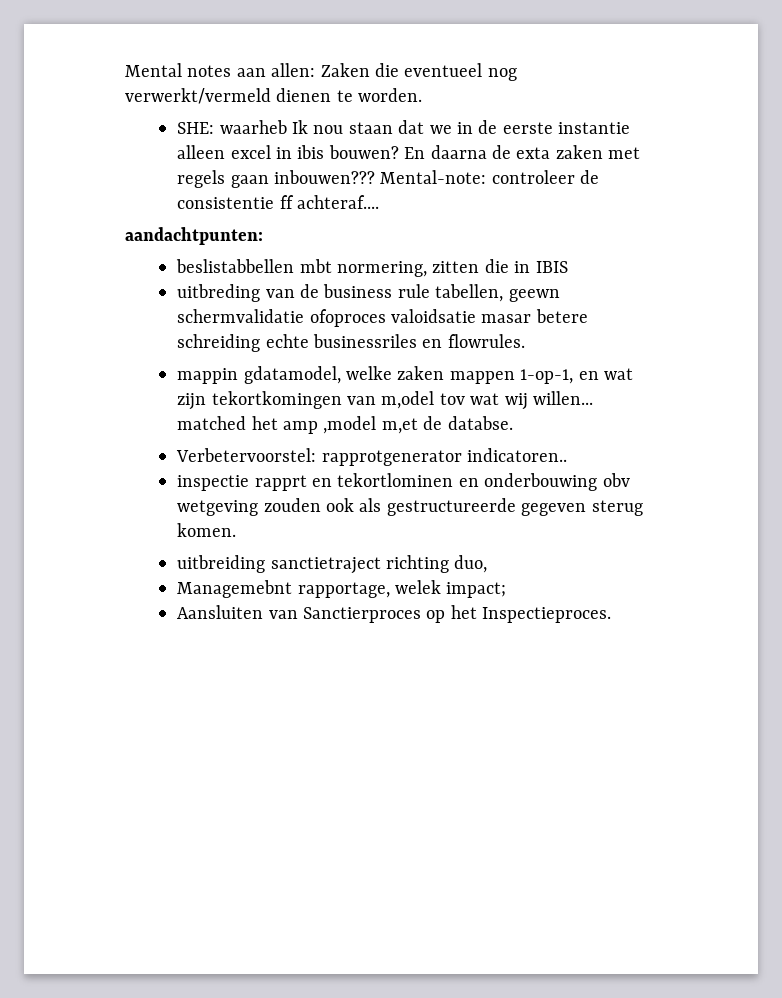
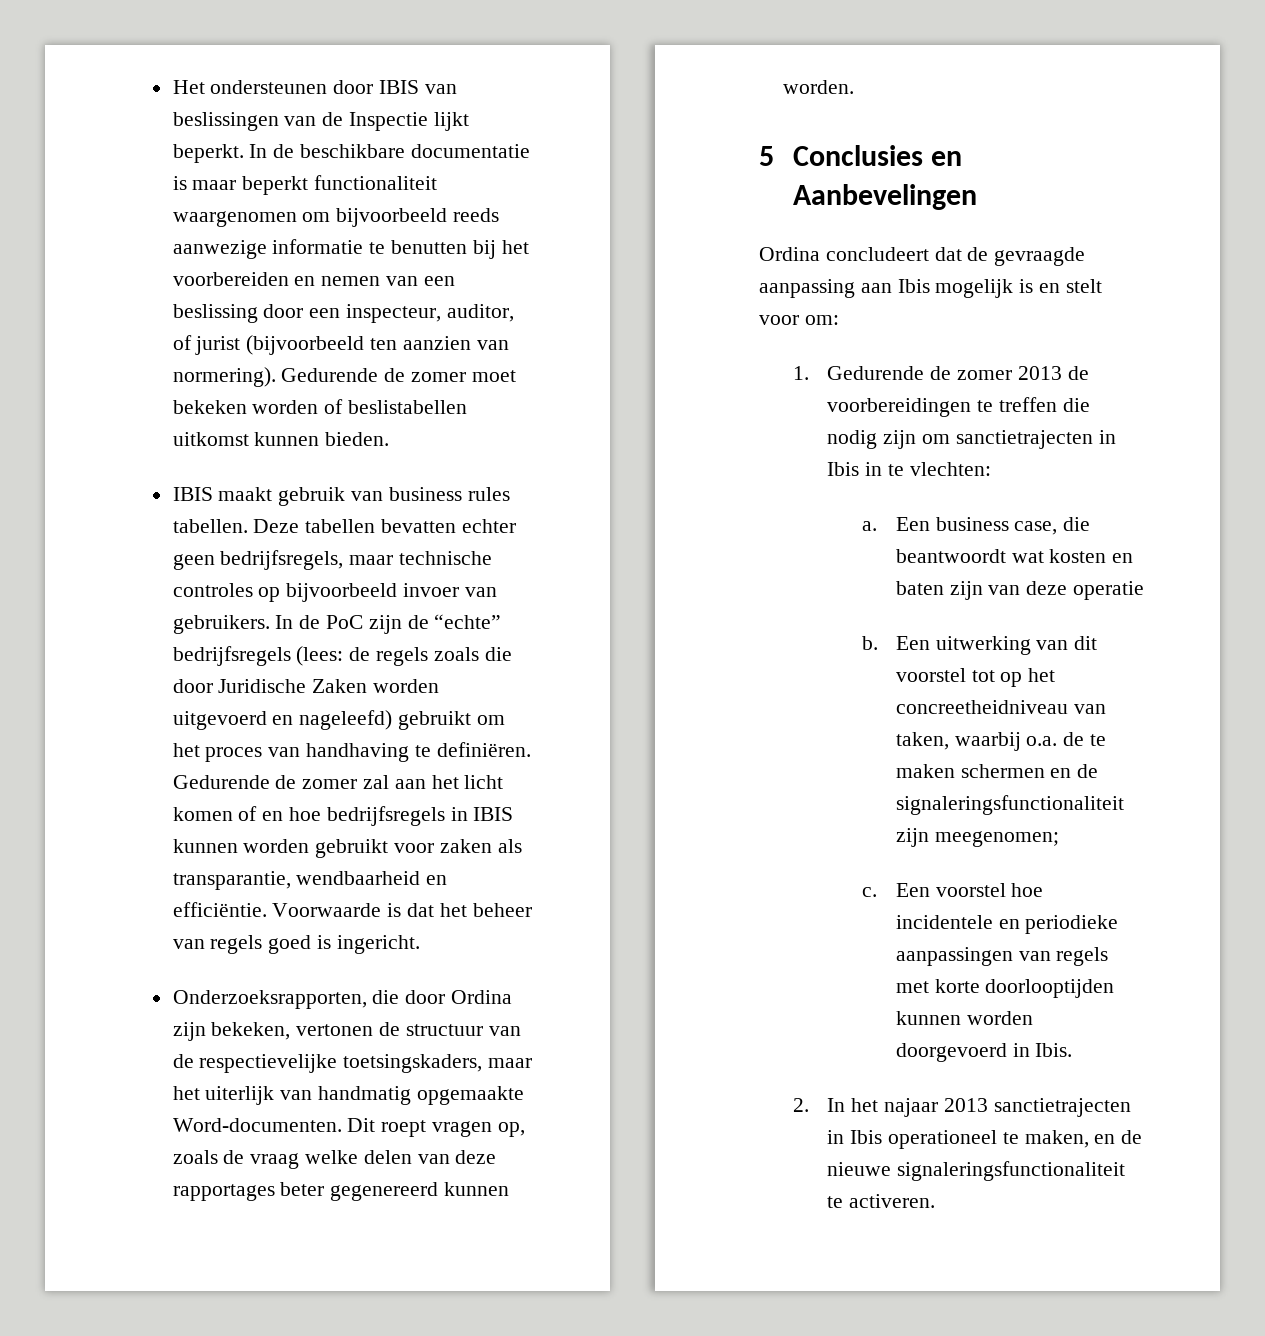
[125,63,517,81] [125,88,423,104] [177,120,631,134] [177,145,641,159] [177,170,600,188] [177,195,379,209] [125,227,263,245] [176,259,568,277] [177,284,560,302] [177,309,588,327] [177,334,525,352] [177,366,633,384] [177,391,593,410] [177,416,513,434] [176,448,567,466] [177,473,630,491] [177,498,643,516] [177,523,237,537] [177,555,488,574] [177,580,507,598] [177,605,612,623] Mental notes aan allen: Zaken die eventueel nog verwerkt/vermeld dienen te worden. // SHE: waarheb Ik nou staan dat we in de eerste instantie alleen excel in ibis bouwen? En daarna de exta zaken met regels gaan inbouwen??? Mental-note: controleer de consistentie ff achteraf.... // aandachtpunten: // beslistabbellen mbt normering, zitten die in IBIS // uitbreding van de business rule tabellen, geewn schermvalidatie ofoproces valoidsatie masar betere schreiding echte businessriles en flowrules. // mappin gdatamodel, welke zaken mappen 1-op-1, en wat zijn tekortkomingen van m,odel tov wat wij willen... matched het amp ,model m,et de databse. // Verbetervoorstel: rapprotgenerator indicatoren.. // inspectie rapprt en tekortlominen en onderbouwing obv wetgeving zouden ook als gestructureerde gegeven sterug komen. // uitbreiding sanctietraject richting duo, // Managemebnt rapportage, welek impact; // Aansluiten van Sanctierproces op het Inspectieproces. -> [172,80,457,94] [172,112,469,131] [172,144,530,163] [172,175,438,195] [172,208,500,227] [172,239,529,259] [172,272,455,286] [172,304,514,323] [172,335,509,355] [172,367,516,387] [172,399,468,414] [172,432,390,446] [172,487,510,506] [172,519,516,533] [172,550,493,570] [172,583,497,602] [172,614,502,634] [172,646,512,666] [172,679,440,693] [172,710,505,730] [172,742,531,762] [172,775,504,789] [172,806,514,826] [172,839,522,858] [172,871,448,890] [172,902,532,917] [172,935,420,954] [172,990,513,1009] [172,1022,521,1041] [172,1054,533,1073] [172,1086,524,1105] [172,1118,525,1137] [172,1150,497,1169] [172,1182,510,1201] [782,80,854,94] [759,145,963,166] [793,184,978,210] [759,247,1086,266] [759,279,1102,298] [759,315,839,325] [793,366,1089,380] [827,397,1090,417] [827,430,1116,449] [827,462,991,476] [861,517,1091,535] [895,549,1134,563] [895,581,1144,600] [861,636,1098,655] [895,668,1056,687] [895,700,1106,714] [895,732,1106,751] [895,764,1099,778] [895,795,1124,815] [895,828,1059,847] [861,883,1044,897] [895,915,1119,934] [895,947,1109,966] [895,979,1115,998] [895,1011,1033,1025] [895,1043,1073,1062] [793,1098,1131,1117] [827,1130,1143,1149] [827,1161,1126,1181] [827,1194,936,1208] Het ondersteunen door IBIS van beslissingen van de Inspectie lijkt beperkt. In de beschikbare documentatie is maar beperkt functionaliteit waargenomen om bijvoorbeeld reeds aanwezige informatie te benutten bij het voorbereiden en nemen van een beslissing door een inspecteur, auditor, of jurist (bijvoorbeeld ten aanzien van normering). Gedurende de zomer moet bekeken worden of beslistabellen uitkomst kunnen bieden. // IBIS maakt gebruik van business rules tabellen. Deze tabellen bevatten echter geen bedrijfsregels, maar technische controles op bijvoorbeeld invoer van gebruikers. In de PoC zijn de “echte” bedrijfsregels (lees: de regels zoals die door Juridische Zaken worden uitgevoerd en nageleefd) gebruikt om het proces van handhaving te definiëren. Gedurende de zomer zal aan het licht komen of en hoe bedrijfsregels in IBIS kunnen worden gebruikt voor zaken als transparantie, wendbaarheid en efficiëntie. Voorwaarde is dat het beheer van regels goed is ingericht. // Onderzoeksrapporten, die door Ordina zijn bekeken, vertonen de structuur van de respectievelijke toetsingskaders, maar het uiterlijk van handmatig opgemaakte Word-documenten. Dit roept vragen op, zoals de vraag welke delen van deze rapportages beter gegenereerd kunnen worden. // 5 Conclusies en Aanbevelingen // Ordina concludeert dat de gevraagde aanpassing aan Ibis mogelijk is en stelt voor om: // 1. Gedurende de zomer 2013 de voorbereidingen te treffen die nodig zijn om sanctietrajecten in Ibis in te vlechten: // a. Een business case, die beantwoordt wat kosten en baten zijn van deze operatie // b. Een uitwerking van dit voorstel tot op het concreetheidniveau van taken, waarbij o.a. de te maken schermen en de signaleringsfunctionaliteit zijn meegenomen; // c. Een voorstel hoe incidentele en periodieke aanpassingen van regels met korte doorlooptijden kunnen worden doorgevoerd in Ibis. // 2. In het najaar 2013 sanctietrajecten in Ibis operationeel te maken, en de nieuwe signaleringsfunctionaliteit te activeren.

